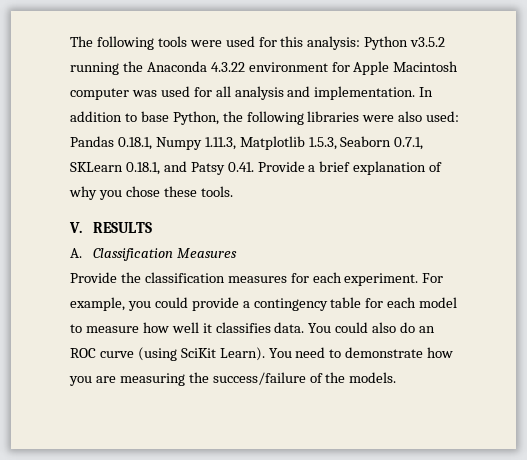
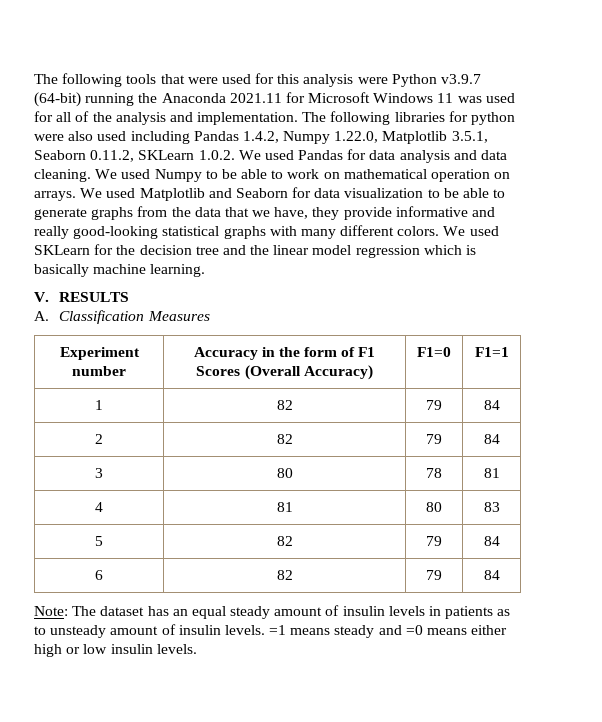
(187, 41) none -> [160,74,185,84] that
[307,36,446,50] [70,61,459,75] [70,88,129,100] analysis: Python v3.5.2 running the Anaconda 4.3.22 environment for Apple Macintosh computer -> [303,74,482,87] [34,92,454,107] analysis were Python v3.9.7 (64-bit) running the Anaconda 2021.11 for Microsoft Windows 11
(231, 91) none -> [75,111,112,122] of the
[419,87,434,97] [70,111,460,125] [70,136,424,150] [70,161,443,175] [69,186,233,200] In addition to base Python, the following libraries were also used: Pandas 0.18.1, Numpy 1.11.3, Matplotlib 1.5.3, Seaborn 0.7.1, SKLearn 0.18.1, and Patsy 0.41. Provide a brief explanation of why you chose these tools. -> [302,111,516,125] [34,131,488,144] [34,149,508,163] [34,169,511,182] [34,187,506,201] [34,206,496,220] [34,225,499,239] [34,244,477,258] [34,264,206,277] The following libraries for python were also used including Pandas 1.4.2, Numpy 1.22.0, Matplotlib 3.5.1, Seaborn 0.11.2, SKLearn 1.0.2. We used Pandas for data analysis and data cleaning. We used Numpy to be able to work on mathematical operation on arrays. We used Matplotlib and Seaborn for data visualization to be able to generate graphs from the data that we have, they provide informative and really good-looking statistical graphs with many different colors. We used SKLearn for the decision tree and the linear model regression which is basically machine learning.
[70,272,444,286] [70,297,458,311] [70,322,436,333] [70,347,454,361] [69,372,397,386] // Provide the classification measures for each experiment. For example, you could provide a contingency table for each model to measure how well it classifies data. You could also do an ROC curve (using SciKit Learn). You need to demonstrate how you are measuring the success/failure of the models. -> [59,347,140,360] [72,366,126,376] [193,347,376,360] [196,365,373,380] [417,347,451,357] [474,347,509,357] [95,400,103,410] [276,400,293,410] [426,400,442,410] [483,400,500,410] [95,434,103,444] [276,434,293,444] [426,434,442,444] [483,434,500,444] [95,468,103,478] [276,468,293,478] [426,468,442,478] [483,468,500,478] [95,502,103,512] [276,502,293,512] [426,502,442,512] [483,502,500,512] [95,536,103,546] [276,536,293,546] [426,536,442,546] [483,536,500,546] [95,570,103,580] [276,570,293,580] [426,570,442,580] [483,570,500,580] [34,605,511,619] [34,624,508,638] [34,644,197,657] // Experiment number | Accuracy in the form of F1 Scores (Overall Accuracy) | F1=0 | F1=1 // 1 | 82 | 79 | 84 // 2 | 82 | 79 | 84 // 3 | 80 | 78 | 81 // 4 | 81 | 80 | 83 // 5 | 82 | 79 | 84 // 6 | 82 | 79 | 84 // Note: The dataset has an equal steady amount of insulin levels in patients as to unsteady amount of insulin levels. =1 means steady and =0 means either high or low insulin levels.

